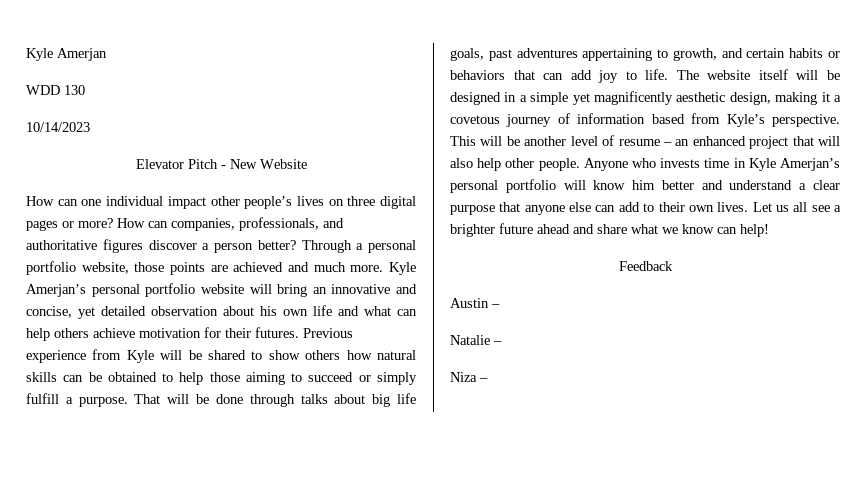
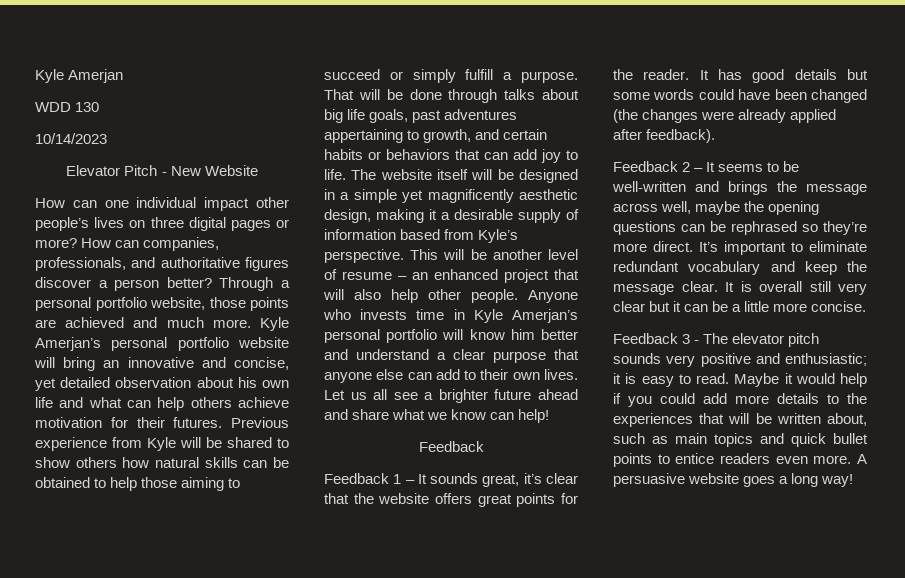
[450,114,552,127] covetous journey -> [454,209,561,223] desirable supply
[450,298,500,308] [450,335,502,345] [450,372,488,382] Austin – // Natalie – // Niza – -> [324,473,578,487] [324,493,578,507] [613,69,868,83] [613,89,867,103] [613,109,837,123] [613,129,716,143] [613,161,800,172] [612,181,867,195] [613,201,820,215] [613,221,867,235] [613,241,867,255] [613,261,867,275] [613,281,867,295] [613,301,867,312] [613,333,820,347] [613,353,867,367] [613,373,867,387] [613,393,867,407] [613,413,867,427] [613,433,868,447] [613,453,867,467] [613,473,854,487] Feedback 1 – It sounds great, it’s clear that the website offers great points for the reader. It has good details but some words could have been changed (the changes were already applied after feedback). // Feedback 2 – It seems to be well-written and brings the message across well, maybe the opening questions can be rephrased so they’re more direct. It’s important to eliminate redundant vocabulary and keep the message clear. It is overall still very clear but it can be a little more concise. // Feedback 3 - The elevator pitch sounds very positive and enthusiastic; it is easy to read. Maybe it would help if you could add more details to the experiences that will be written about, such as main topics and quick bullet points to entice readers even more. A persuasive website goes a long way!

